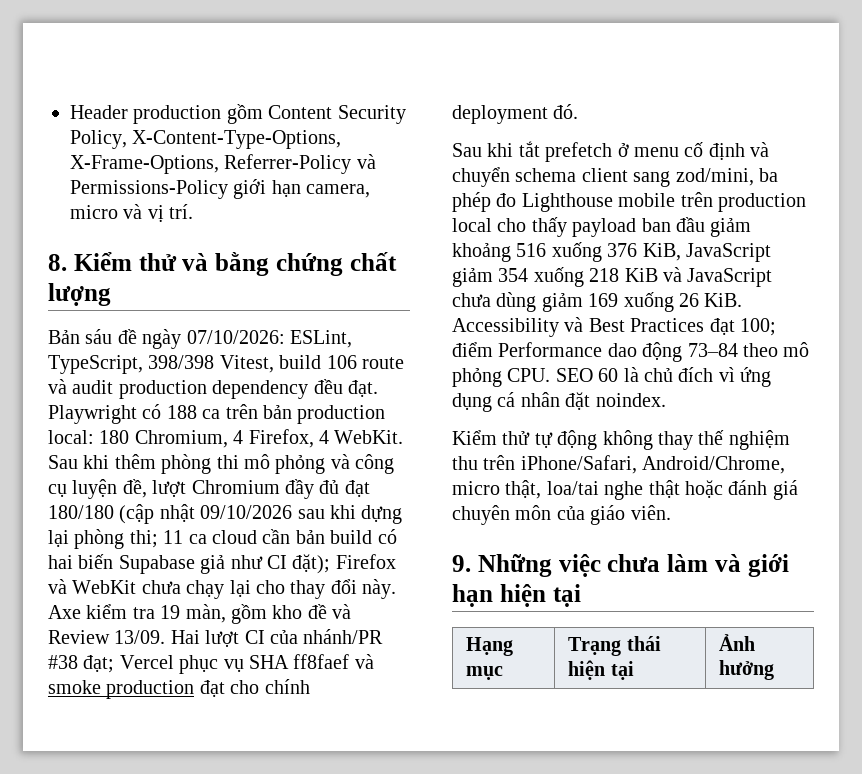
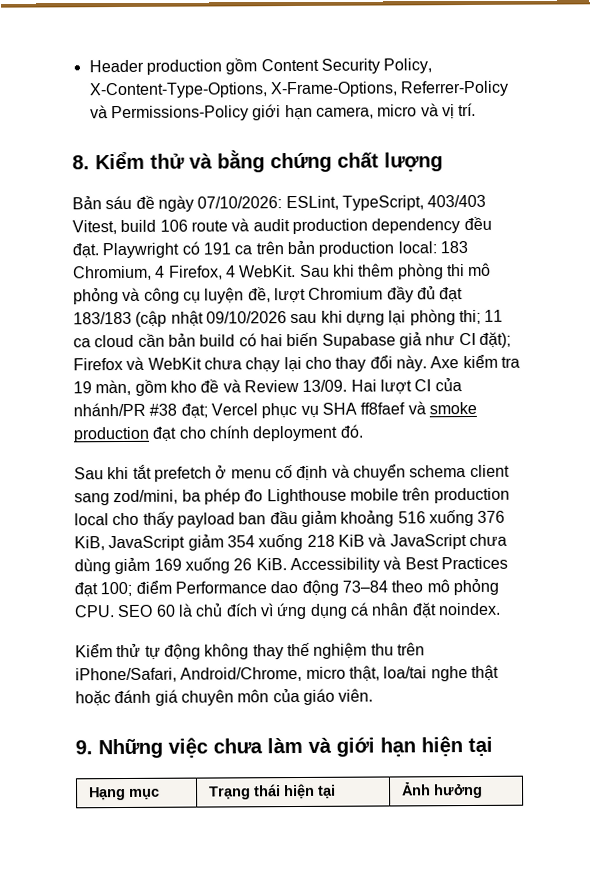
[148,355,215,369] 398/398 -> [427,194,487,208] 403/403
[166,405,197,419] 188 -> [202,242,231,255] 191
[99,430,130,444] 180 -> [439,241,468,254] 183
[48,505,114,519] 180/180 -> [73,311,132,325] 183/183

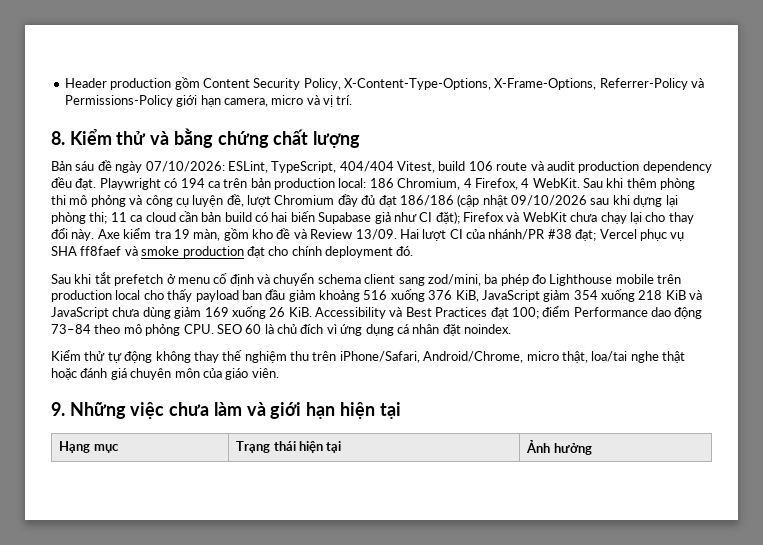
[427,194,487,208] 403/403 -> [339,161,394,172] 404/404
[202,242,231,255] 191 -> [180,178,205,188] 194
[439,241,468,254] 183 -> [369,178,394,188] 186
[73,311,132,325] 183/183 -> [399,195,454,206] 186/186

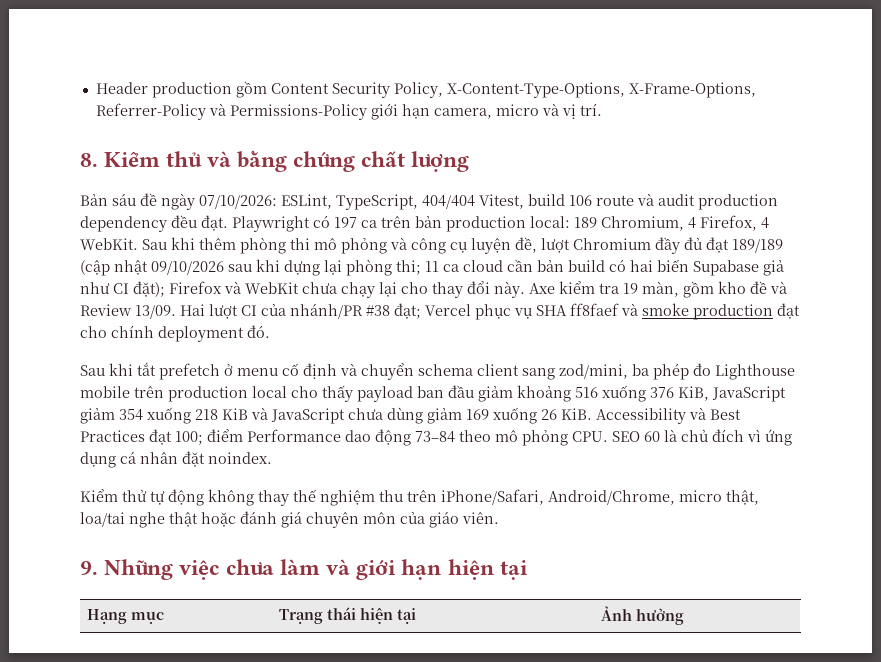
[180,178,205,188] 194 -> [334,217,357,228] 197
[369,178,394,188] 186 -> [574,217,597,228] 189
[399,195,454,206] 186/186 -> [732,239,783,253] 189/189

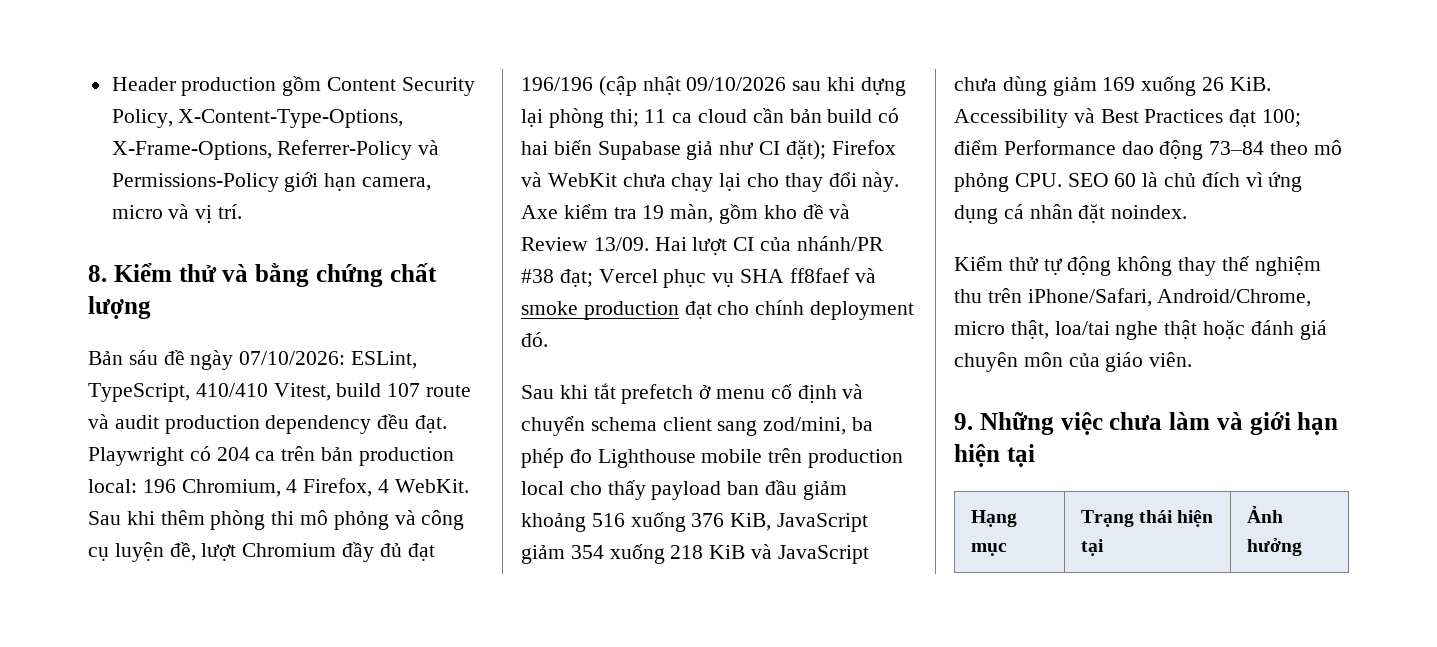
[422,195,475,209] 404/404 -> [195,383,268,397] 410/410
[569,195,592,206] 106 -> [387,383,421,397] 107
[334,217,357,228] 197 -> [216,447,250,461] 204
[574,217,597,228] 189 -> [142,479,176,493] 196
[732,239,783,253] 189/189 -> [521,77,593,91] 196/196

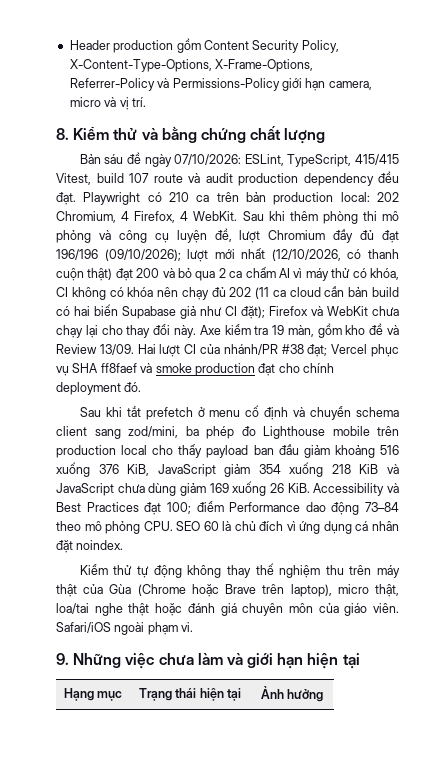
[195,383,268,397] 410/410 -> [355,154,399,165] 415/415
[216,447,250,461] 204 -> [169,192,189,202] 210
[142,479,176,493] 196 -> [377,192,399,202] 202
[598,76,906,96] [521,108,667,128] (cập nhật 09/10/2026 sau khi dựng lại phòng thi; 11 -> [104,248,399,262] [56,267,399,281] [56,287,270,300] (09/10/2026); lượt mới nhất (12/10/2026, có thanh cuộn thật) đạt 200 và bỏ qua 2 ca chấm AI vì máy thử có khóa, CI không có khóa nên chạy đủ 202 (11
[1027,288,1312,307] iPhone/Safari, Android/Chrome, -> [376,565,400,578] [56,584,332,597] máy thật của Gùa (Chrome hoặc Brave trên laptop),
(1193, 359) none -> [56,622,194,635] Safari/iOS ngoài phạm vi.

